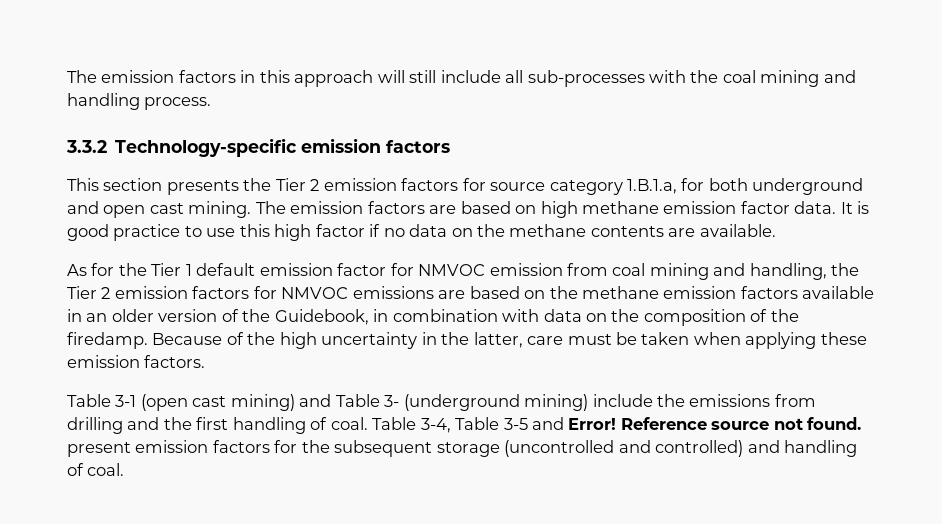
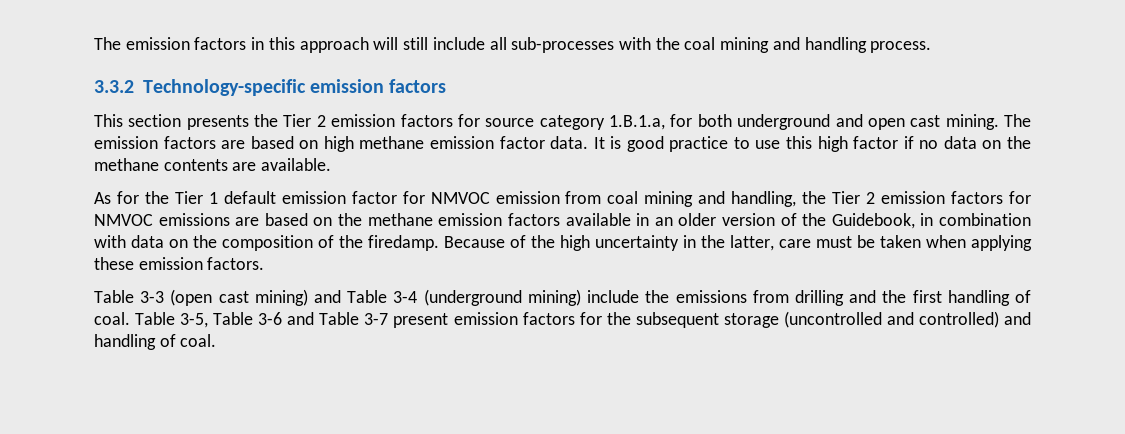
[115,395,137,407] 3-1 -> [140,291,165,303] 3-3
[384,395,400,407] 3- -> [393,291,418,303] 3-4
[420,417,862,433] 3-4, Table 3-5 and Error! Reference source not found. -> [180,312,389,328] 3-5, Table 3-6 and Table 3-7

